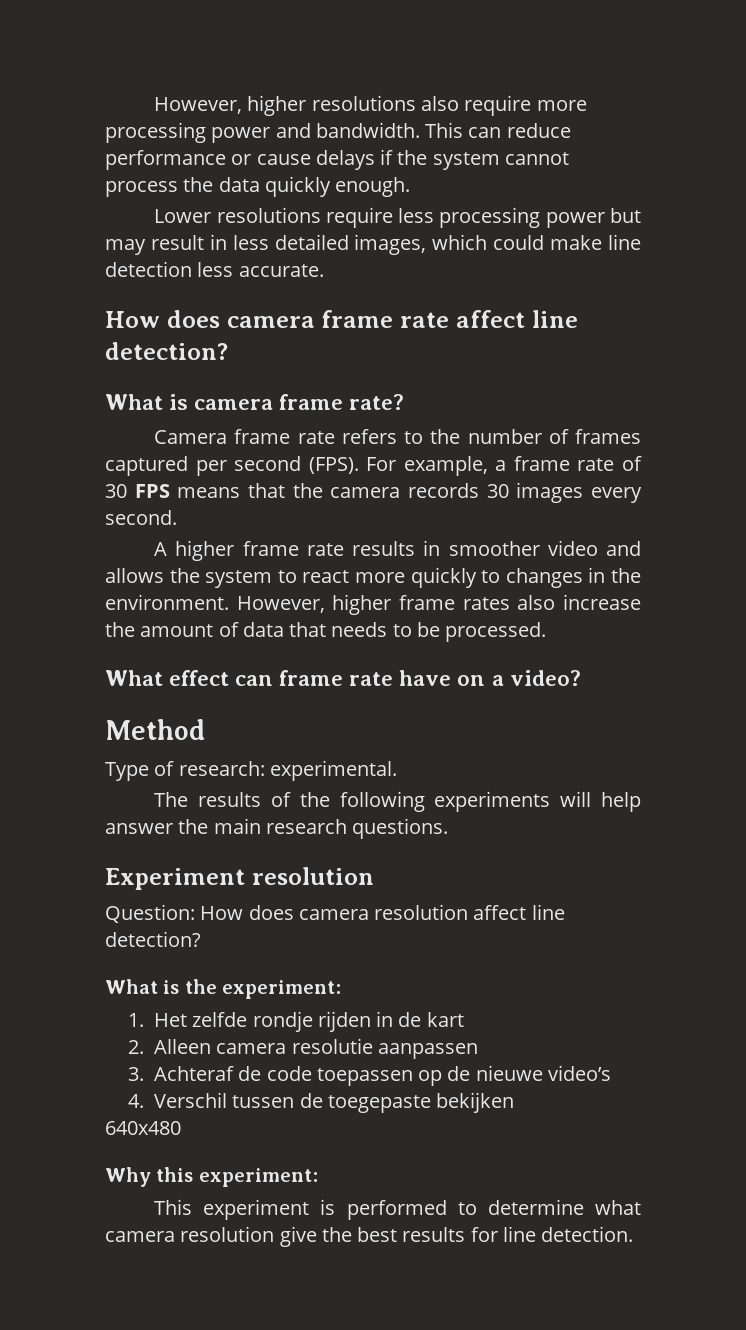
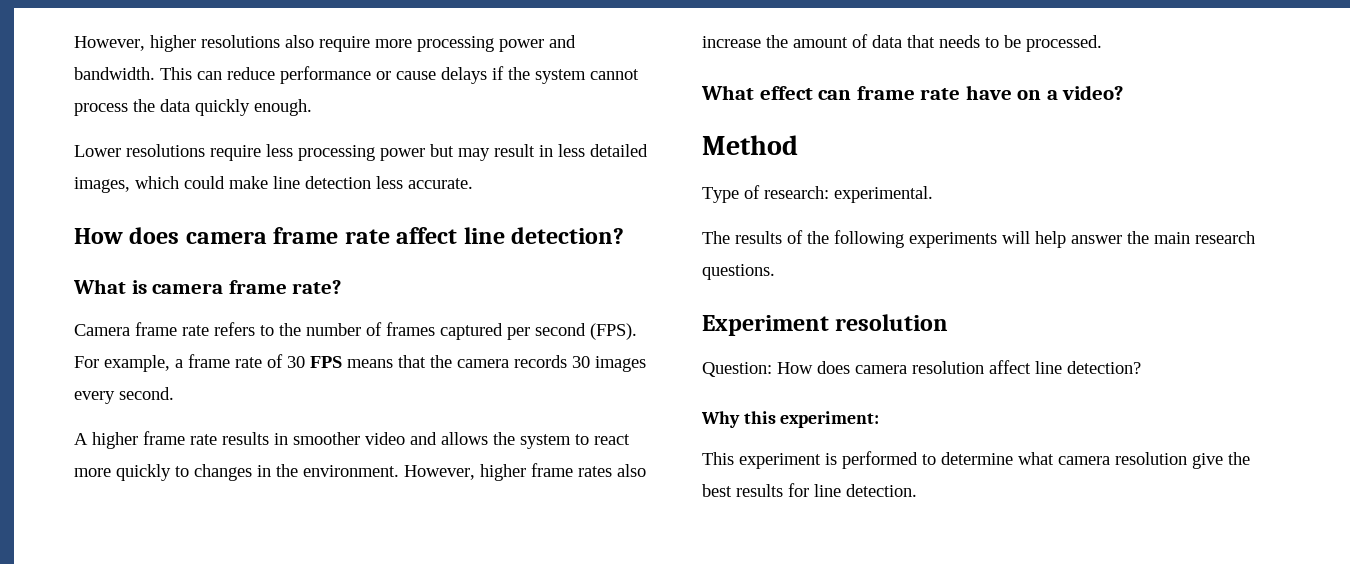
[105,979,342,999] [128,1011,464,1032] [128,1038,478,1059] [128,1065,611,1086] [128,1092,515,1113] [105,1121,181,1135] // What is the experiment: // 1. Het zelfde rondje rijden in de kart // 2. Alleen camera resolutie aanpassen // 3. Achteraf de code toepassen op de nieuwe video’s // 4. Verschil tussen de toegepaste bekijken // 640x480 -> (1141, 367) none

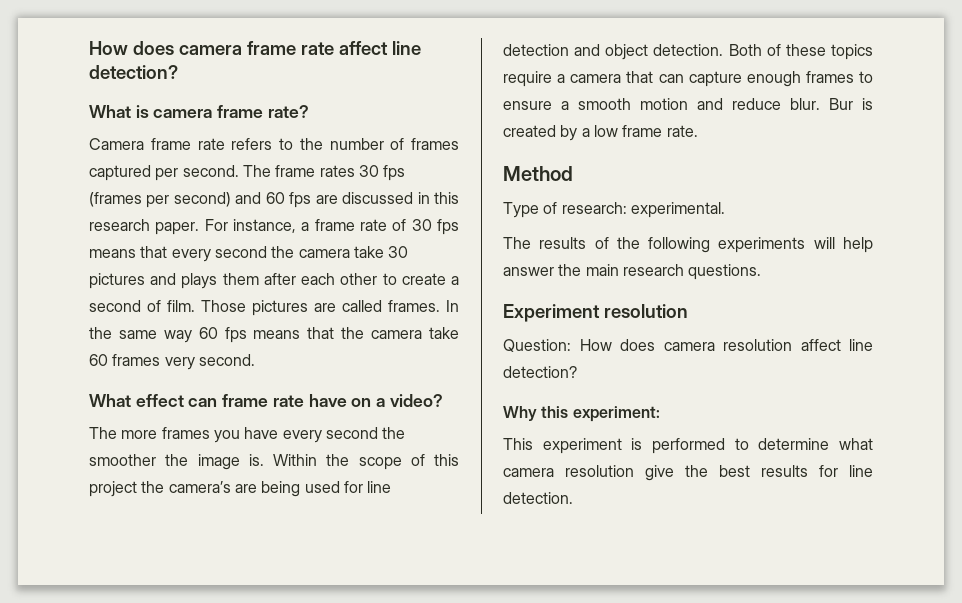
[74,35,576,52] [74,66,639,84] [74,99,312,116] [74,144,648,161] [74,176,473,193] However, higher resolutions also require more processing power and bandwidth. This can reduce performance or cause delays if the system cannot process the data quickly enough. // Lower resolutions require less processing power but may result in less detailed images, which could make line detection less accurate. // -> (89, 48) none
[535,323,637,340] [74,355,170,372] second (FPS). For example, -> [182,165,406,181] [89,192,460,208] [89,219,296,235] second. The frame rates 30 fps (frames per second) and 60 fps are discussed in this research paper. For instance,
[310,355,646,372] [74,387,174,404] [74,431,630,449] [74,463,646,481] [702,34,1102,52] FPS means that the camera records 30 images every second. // A higher frame rate results in smoother video and allows the system to react more quickly to changes in the environment. However, higher frame rates also increase the amount of data that needs to be processed. -> [436,219,459,235] [89,246,409,262] [89,273,460,289] [89,300,459,316] [89,327,459,343] [89,354,255,370] fps means that every second the camera take 30 pictures and plays them after each other to create a second of film. Those pictures are called frames. In the same way 60 fps means that the camera take 60 frames very second.
(1124, 92) none -> [89,427,406,443] [89,454,459,470] [89,481,392,497] [503,44,873,60] [503,71,873,87] [503,98,873,110] [503,125,698,141] // The more frames you have every second the smoother the image is. Within the scope of this project the camera’s are being used for line detection and object detection. Both of these topics require a camera that can capture enough frames to ensure a smooth motion and reduce blur. Bur is created by a low frame rate.

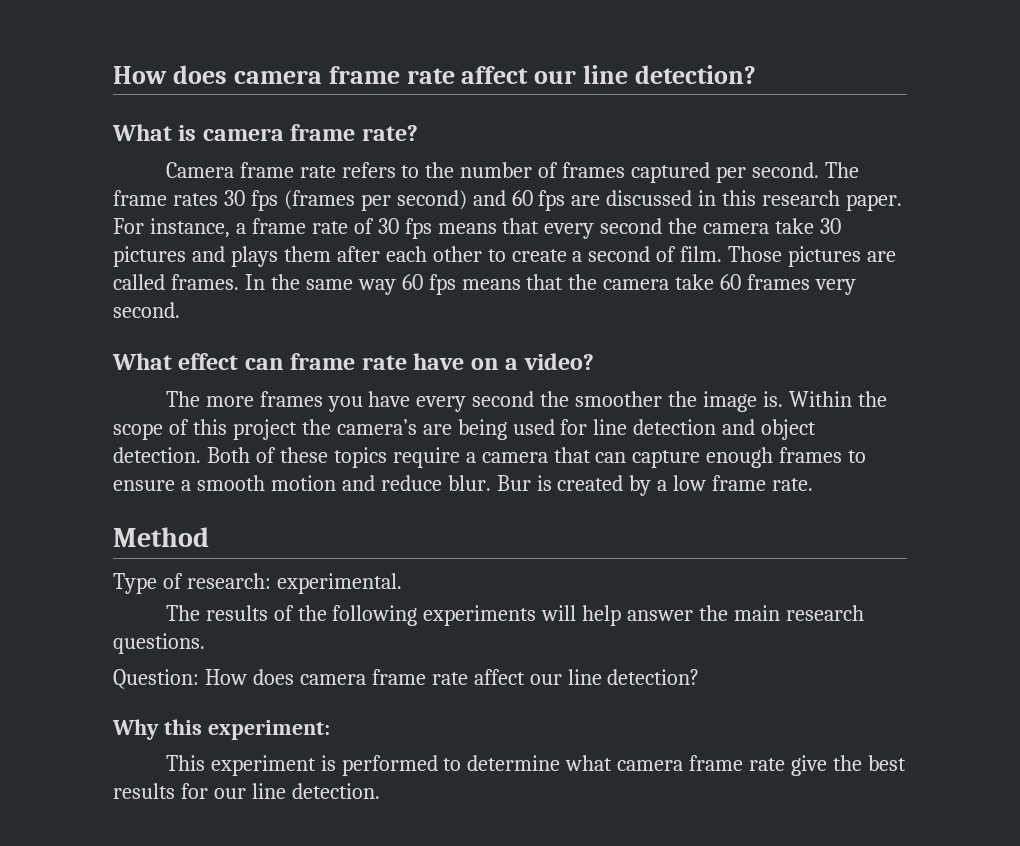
[89,41,388,55] How does camera frame rate affect -> [113,65,577,84] How does camera frame rate affect our
[503,304,688,322] // Experiment resolution -> (205, 643) none
[723,339,841,351] resolution affect -> [371,669,562,685] frame rate affect our
[565,465,634,477] resolution -> [689,755,786,771] frame rate
(838, 471) none -> [213,788,246,799] our

